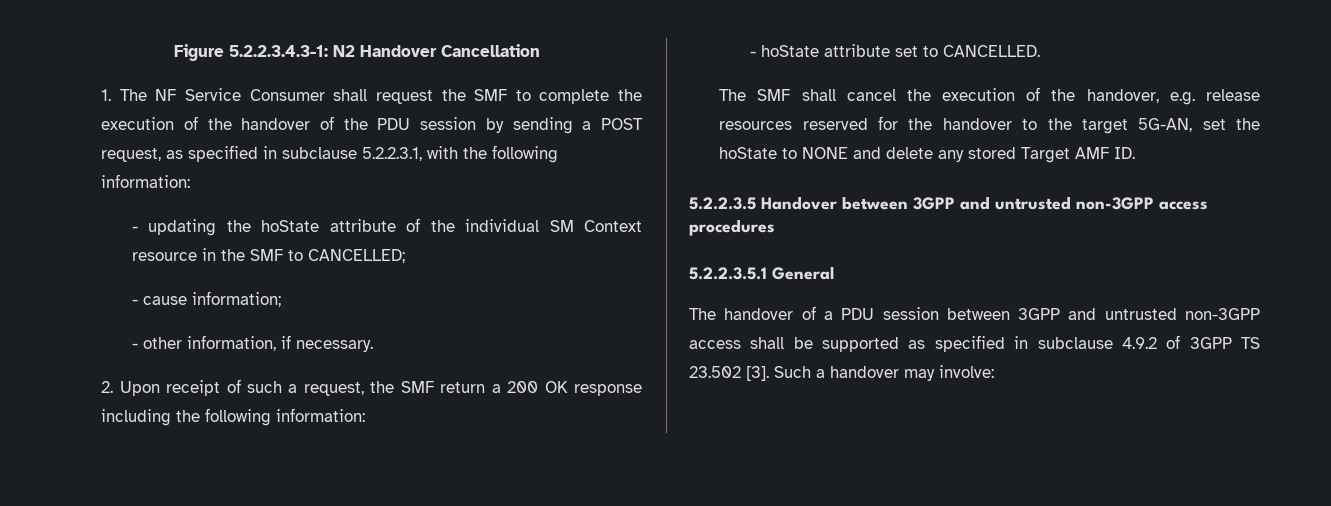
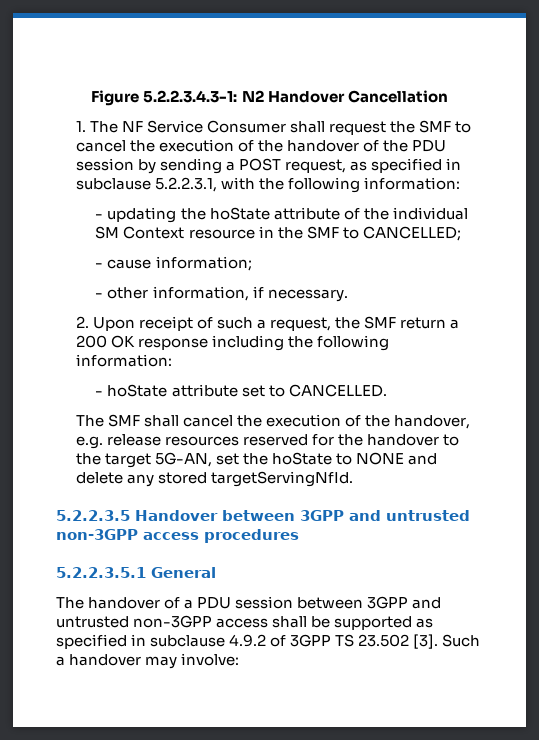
[539,89,610,104] complete -> [75,140,126,152] cancel
[1021,147,1136,163] Target AMF ID. -> [210,471,353,487] targetServingNfId.

